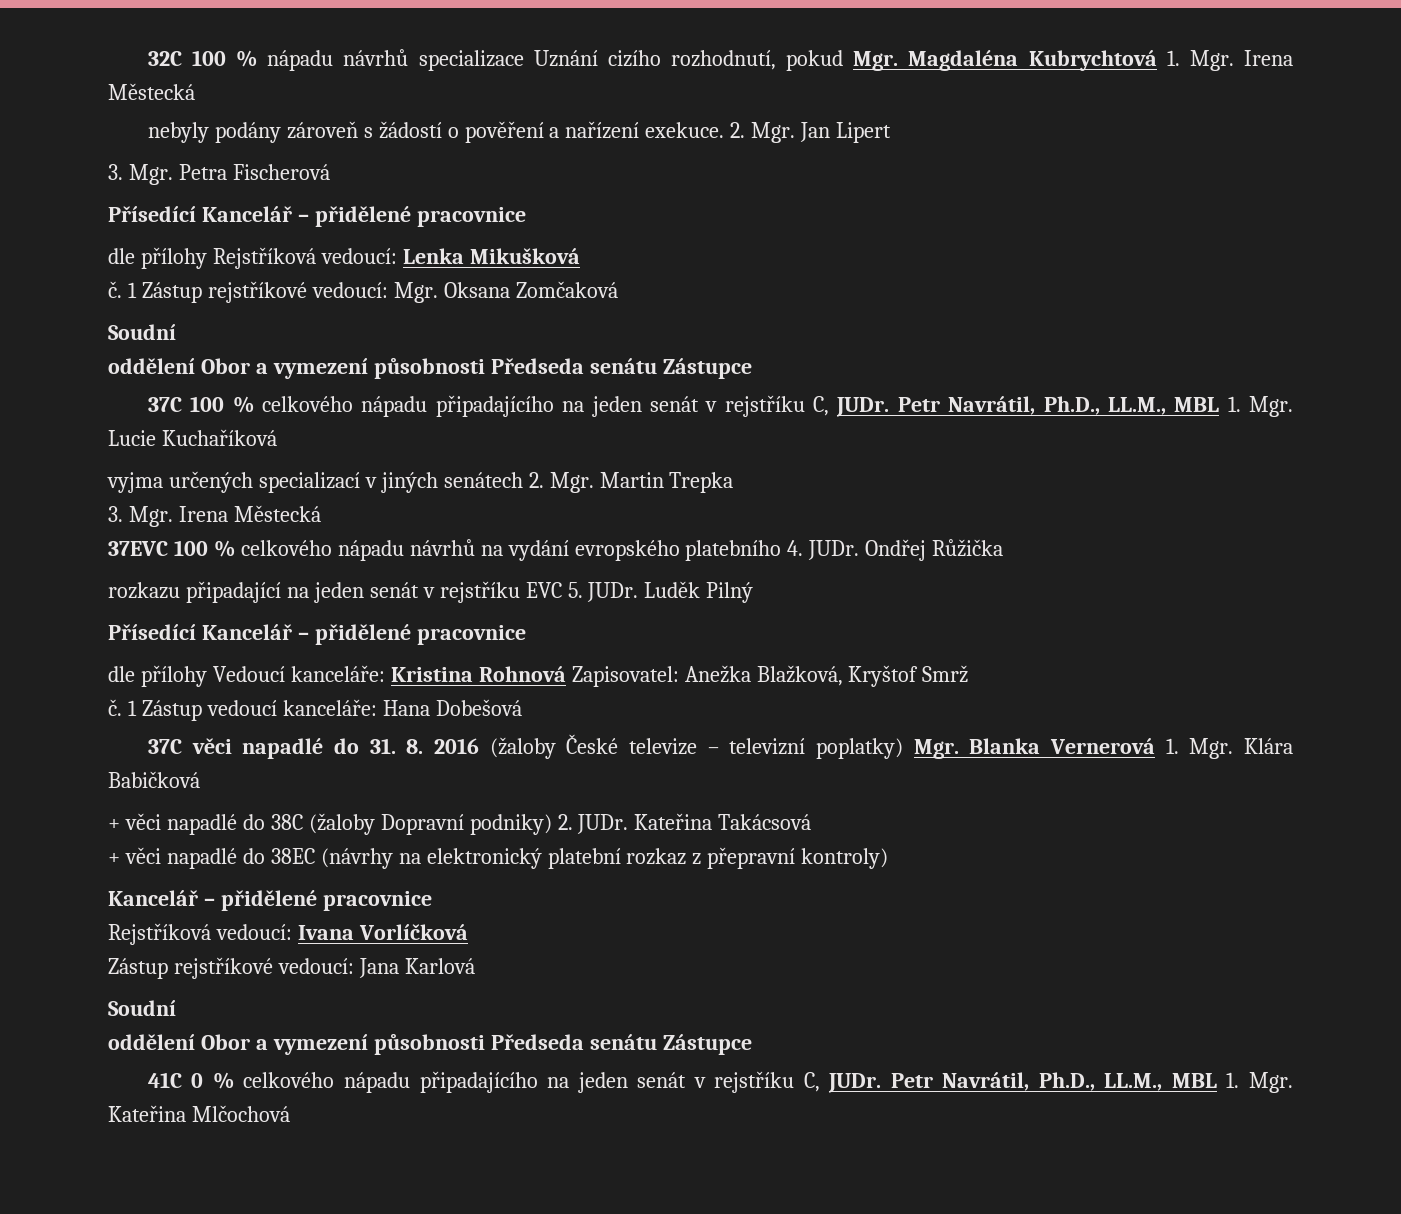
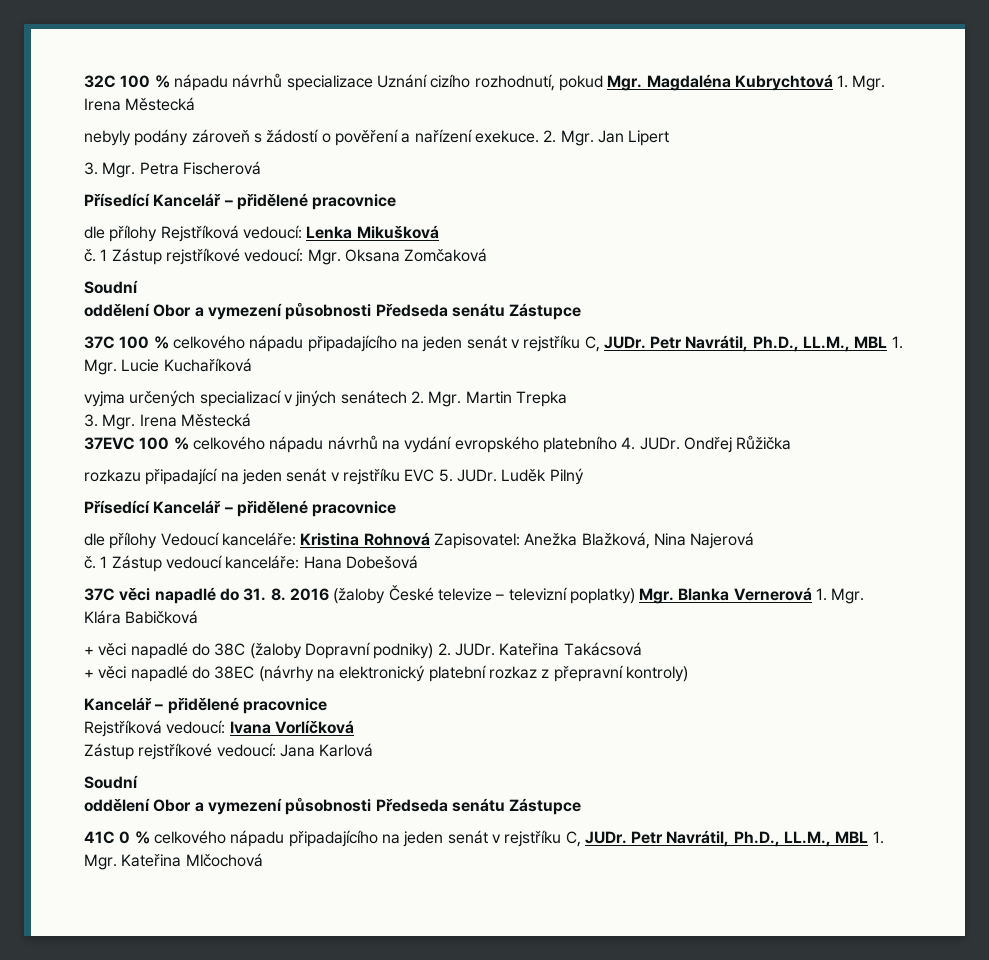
[848,665,969,687] Kryštof Smrž -> [653,532,755,549] Nina Najerová

